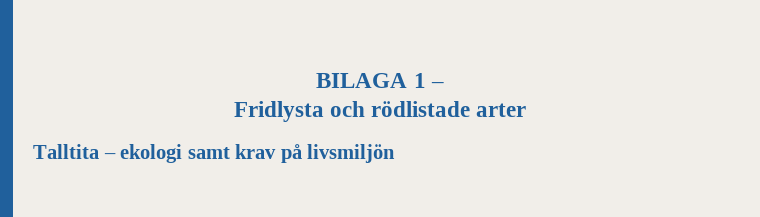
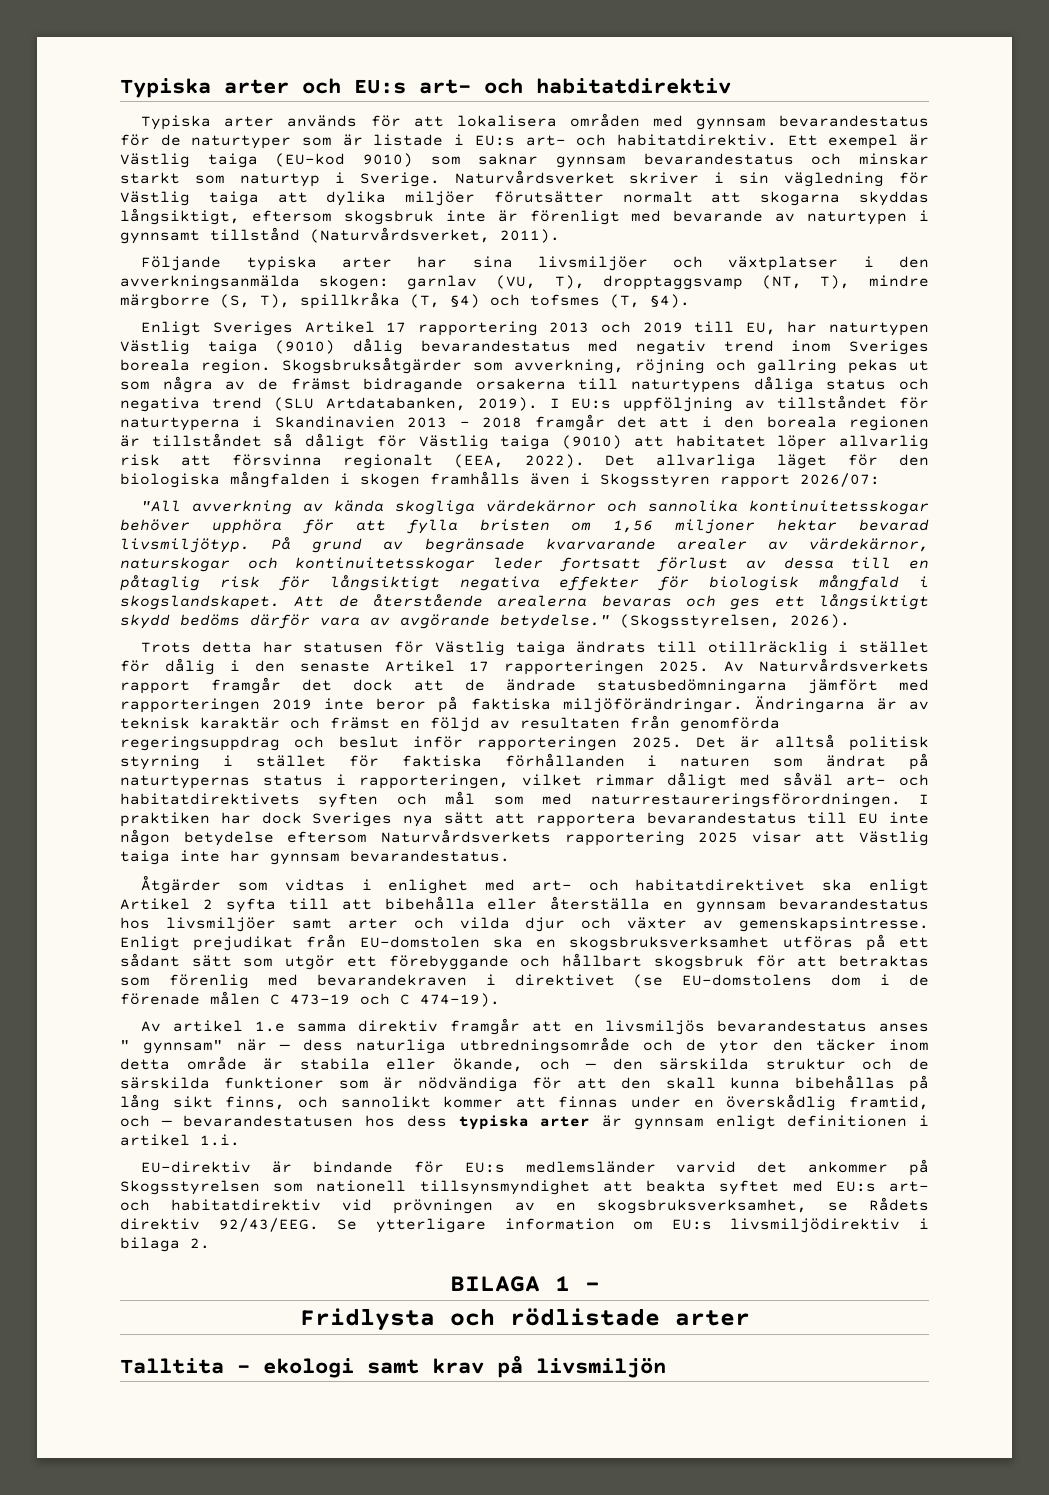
(316, 80) none -> [120,78,731,98] [141,113,930,130] [120,134,930,149] [120,153,929,168] [120,170,929,187] [120,191,930,206] [120,208,929,225] [120,227,560,244] [141,256,929,271] [120,275,929,290] [120,292,690,309] [141,321,930,336] [120,338,929,355] [120,357,929,374] [120,376,929,393] [120,395,929,412] [120,414,929,431] [120,433,930,450] [120,454,929,469] [120,471,880,488] [141,500,929,515] [120,519,929,534] [120,537,929,553] [120,557,929,572] [120,575,930,591] [120,594,930,610] [120,614,850,629] [141,641,929,656] [120,658,929,675] [120,677,929,694] [120,696,929,713] [120,715,780,732] [120,734,930,751] [120,753,929,770] [120,772,929,789] [120,791,930,808] [120,812,930,827] [120,829,929,846] [120,850,510,865] [141,875,929,894] [120,896,929,913] [120,917,929,932] [120,934,929,951] [120,953,930,970] [120,974,929,989] [120,991,500,1007] [141,1018,929,1035] [120,1037,929,1054] [120,1056,929,1072] [120,1075,929,1092] [120,1094,929,1111] [120,1115,930,1130] [120,1134,240,1146] [141,1159,929,1176] [120,1180,929,1195] [120,1197,929,1214] [120,1218,929,1233] [120,1237,210,1252] Typiska arter och EU:s art- och habitatdirektiv // Typiska arter används för att lokalisera områden med gynnsam bevarandestatus för de naturtyper som är listade i EU:s art- och habitatdirektiv. Ett exempel är Västlig taiga (EU-kod 9010) som saknar gynnsam bevarandestatus och minskar starkt som naturtyp i Sverige. Naturvårdsverket skriver i sin vägledning för Västlig taiga att dylika miljöer förutsätter normalt att skogarna skyddas långsiktigt, eftersom skogsbruk inte är förenligt med bevarande av naturtypen i gynnsamt tillstånd (Naturvårdsverket, 2011). // Följande typiska arter har sina livsmiljöer och växtplatser i den avverkningsanmälda skogen: garnlav (VU, T), dropptaggsvamp (NT, T), mindre märgborre (S, T), spillkråka (T, §4) och tofsmes (T, §4). // Enligt Sveriges Artikel 17 rapportering 2013 och 2019 till EU, har naturtypen Västlig taiga (9010) dålig bevarandestatus med negativ trend inom Sveriges boreala region. Skogsbruksåtgärder som avverkning, röjning och gallring pekas ut som några av de främst bidragande orsakerna till naturtypens dåliga status och negativa trend (SLU Artdatabanken, 2019). I EU:s uppföljning av tillståndet för naturtyperna i Skandinavien 2013 – 2018 framgår det att i den boreala regionen är tillståndet så dåligt för Västlig taiga (9010) att habitatet löper allvarlig risk att försvinna regionalt (EEA, 2022). Det allvarliga läget för den biologiska mångfalden i skogen framhålls även i Skogsstyren rapport 2026/07: // "All avverkning av kända skogliga värdekärnor och sannolika kontinuitetsskogar behöver upphöra för att fylla bristen om 1,56 miljoner hektar bevarad livsmiljötyp. På grund av begränsade kvarvarande arealer av värdekärnor, naturskogar och kontinuitetsskogar leder fortsatt förlust av dessa till en påtaglig risk för långsiktigt negativa effekter för biologisk mångfald i skogslandskapet. Att de återstående arealerna bevaras och ges ett långsiktigt skydd bedöms därför vara av avgörande betydelse." (Skogsstyrelsen, 2026). // Trots detta har statusen för Västlig taiga ändrats till otillräcklig i stället för dålig i den senaste Artikel 17 rapporteringen 2025. Av Naturvårdsverkets rapport framgår det dock att de ändrade statusbedömningarna jämfört med rapporteringen 2019 inte beror på faktiska miljöförändringar. Ändringarna är av teknisk karaktär och främst en följd av resultaten från genomförda regeringsuppdrag och beslut inför rapporteringen 2025. Det är alltså politisk styrning i stället för faktiska förhållanden i naturen som ändrat på naturtypernas status i rapporteringen, vilket rimmar dåligt med såväl art- och habitatdirektivets syften och mål som med naturrestaureringsförordningen. I praktiken har dock Sveriges nya sätt att rapportera bevarandestatus till EU inte någon betydelse eftersom Naturvårdsverkets rapportering 2025 visar att Västlig taiga inte har gynnsam bevarandestatus. // Åtgärder som vidtas i enlighet med art- och habitatdirektivet ska enligt Artikel 2 syfta till att bibehålla eller återställa en gynnsam bevarandestatus hos livsmiljöer samt arter och vilda djur och växter av gemenskapsintresse. Enligt prejudikat från EU-domstolen ska en skogsbruksverksamhet utföras på ett sådant sätt som utgör ett förebyggande och hållbart skogsbruk för att betraktas som förenlig med bevarandekraven i direktivet (se EU-domstolens dom i de förenade målen C 473-19 och C 474-19). // Av artikel 1.e samma direktiv framgår att en livsmiljös bevarandestatus anses " gynnsam" när — dess naturliga utbredningsområde och de ytor den täcker inom detta område är stabila eller ökande, och — den särskilda struktur och de särskilda funktioner som är nödvändiga för att den skall kunna bibehållas på lång sikt finns, och sannolikt kommer att finnas under en överskådlig framtid, och — bevarandestatusen hos dess typiska arter är gynnsam enligt definitionen i artikel 1.i. // EU-direktiv är bindande för EU:s medlemsländer varvid det ankommer på Skogsstyrelsen som nationell tillsynsmyndighet att beakta syftet med EU:s art- och habitatdirektiv vid prövningen av en skogsbruksverksamhet, se Rådets direktiv 92/43/EEG. Se ytterligare information om EU:s livsmiljödirektiv i bilaga 2. //

